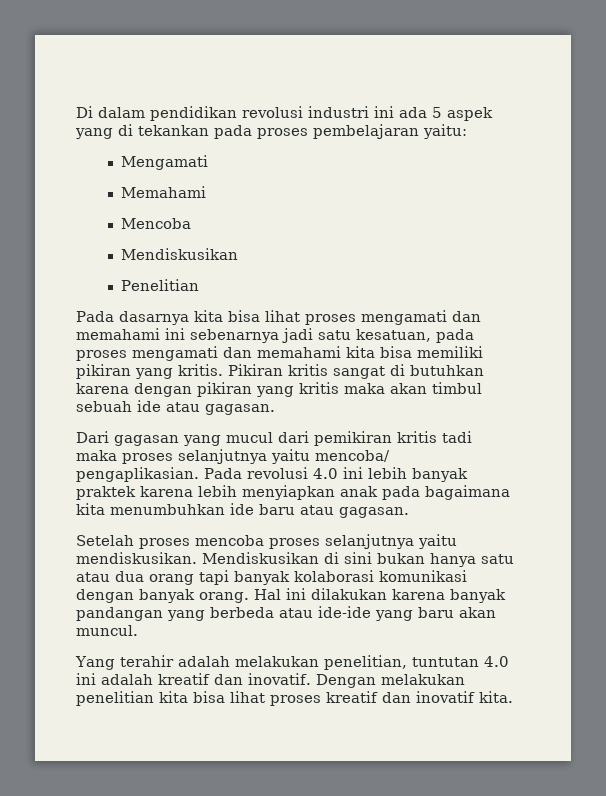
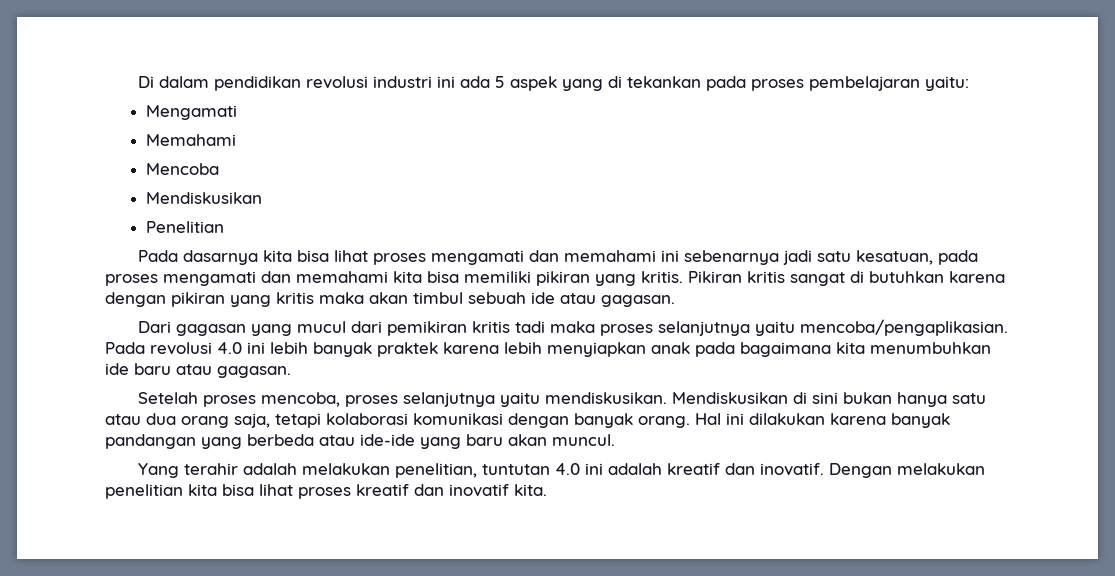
[315,450,390,462] [76,467,199,482] mencoba/ pengaplikasian. -> [800,319,1009,336] mencoba/pengaplikasian.
[195,535,264,546] mencoba -> [261,392,341,407] mencoba,
[199,570,290,585] tapi banyak -> [234,413,321,428] saja, tetapi

